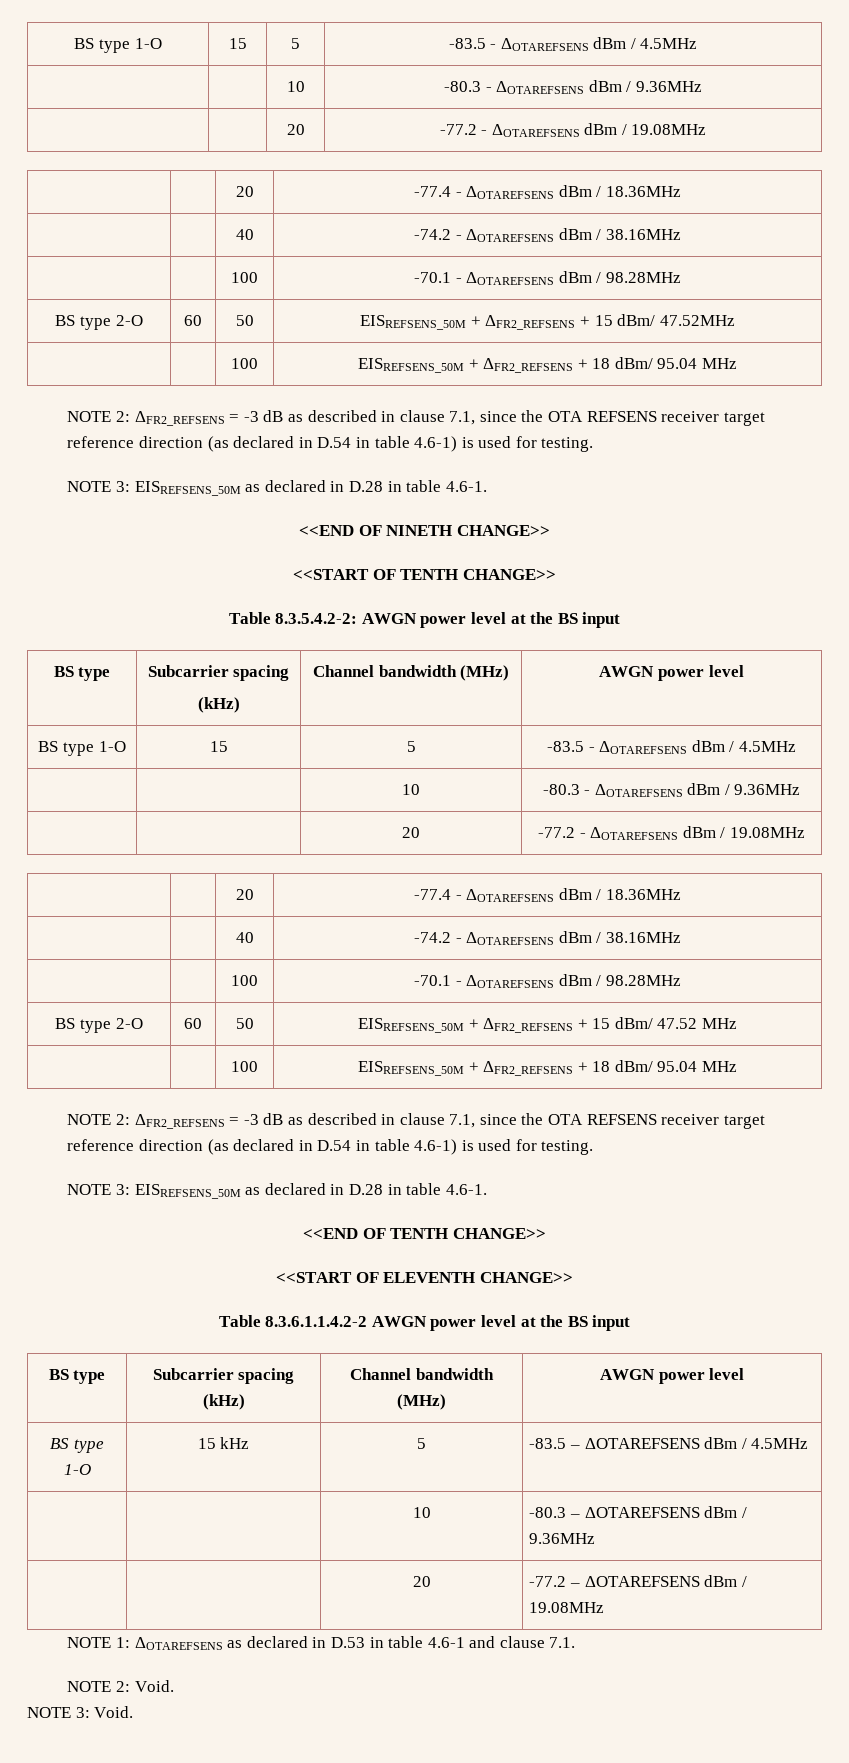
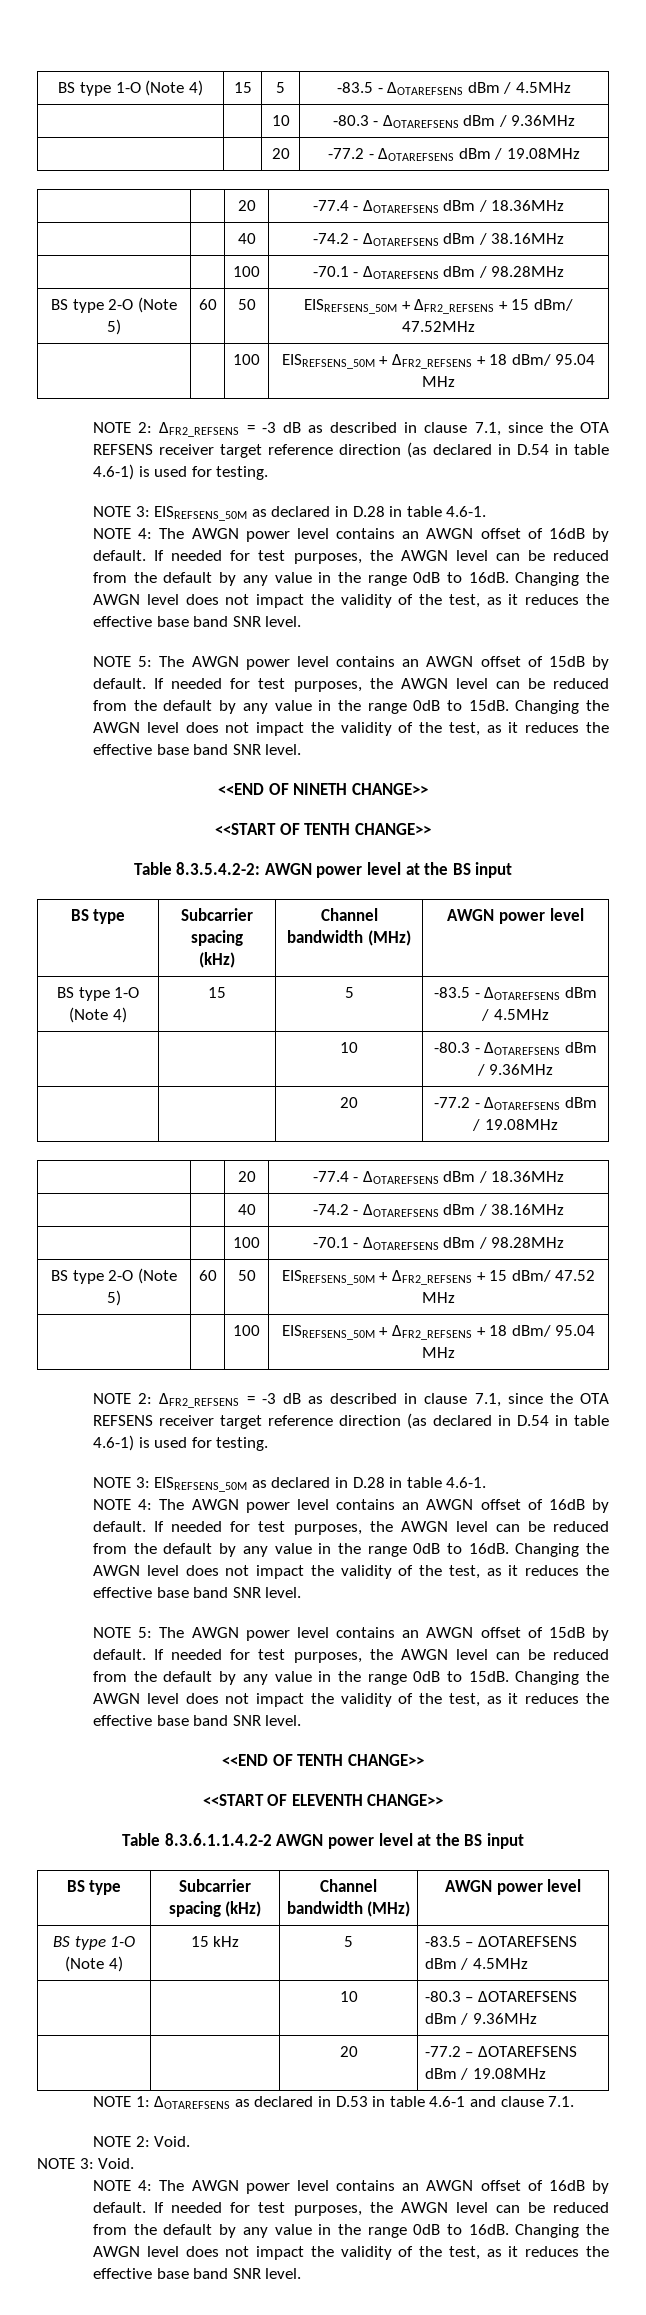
[74,38,162,53] BS type 1-O -> [58,80,203,96] BS type 1-O (Note 4)
(143, 320) none -> [137,297,177,313] [107,319,121,335] (Note 5)
(487, 486) none -> [93,528,609,542] [93,550,609,564] [93,572,609,586] [93,594,609,608] [93,616,302,627] [93,656,609,670] [93,678,609,692] [93,700,609,714] [93,722,609,736] [93,744,302,755] // NOTE 4: The AWGN power level contains an AWGN offset of 16dB by default. If needed for test purposes, the AWGN level can be reduced from the default by any value in the range 0dB to 16dB. Changing the AWGN level does not impact the validity of the test, as it reduces the effective base band SNR level. // NOTE 5: The AWGN power level contains an AWGN offset of 15dB by default. If needed for test purposes, the AWGN level can be reduced from the default by any value in the range 0dB to 15dB. Changing the AWGN level does not impact the validity of the test, as it reduces the effective base band SNR level.
(126, 746) none -> [69,1007,127,1023] (Note 4)
(143, 1023) none -> [137,1268,177,1284] [107,1290,121,1306] (Note 5)
(487, 1189) none -> [93,1499,609,1513] [93,1521,609,1535] [93,1543,609,1557] [93,1565,609,1579] [93,1587,302,1598] [93,1627,609,1641] [93,1649,609,1663] [93,1671,609,1685] [93,1693,609,1707] [93,1715,302,1726] // NOTE 4: The AWGN power level contains an AWGN offset of 16dB by default. If needed for test purposes, the AWGN level can be reduced from the default by any value in the range 0dB to 16dB. Changing the AWGN level does not impact the validity of the test, as it reduces the effective base band SNR level. // NOTE 5: The AWGN power level contains an AWGN offset of 15dB by default. If needed for test purposes, the AWGN level can be reduced from the default by any value in the range 0dB to 15dB. Changing the AWGN level does not impact the validity of the test, as it reduces the effective base band SNR level.
(91, 1469) none -> [65,1956,123,1972] (Note 4)
(134, 1712) none -> [93,2180,609,2194] [93,2202,609,2216] [93,2224,609,2238] [93,2246,609,2260] [93,2268,302,2279] // NOTE 4: The AWGN power level contains an AWGN offset of 16dB by default. If needed for test purposes, the AWGN level can be reduced from the default by any value in the range 0dB to 16dB. Changing the AWGN level does not impact the validity of the test, as it reduces the effective base band SNR level.

